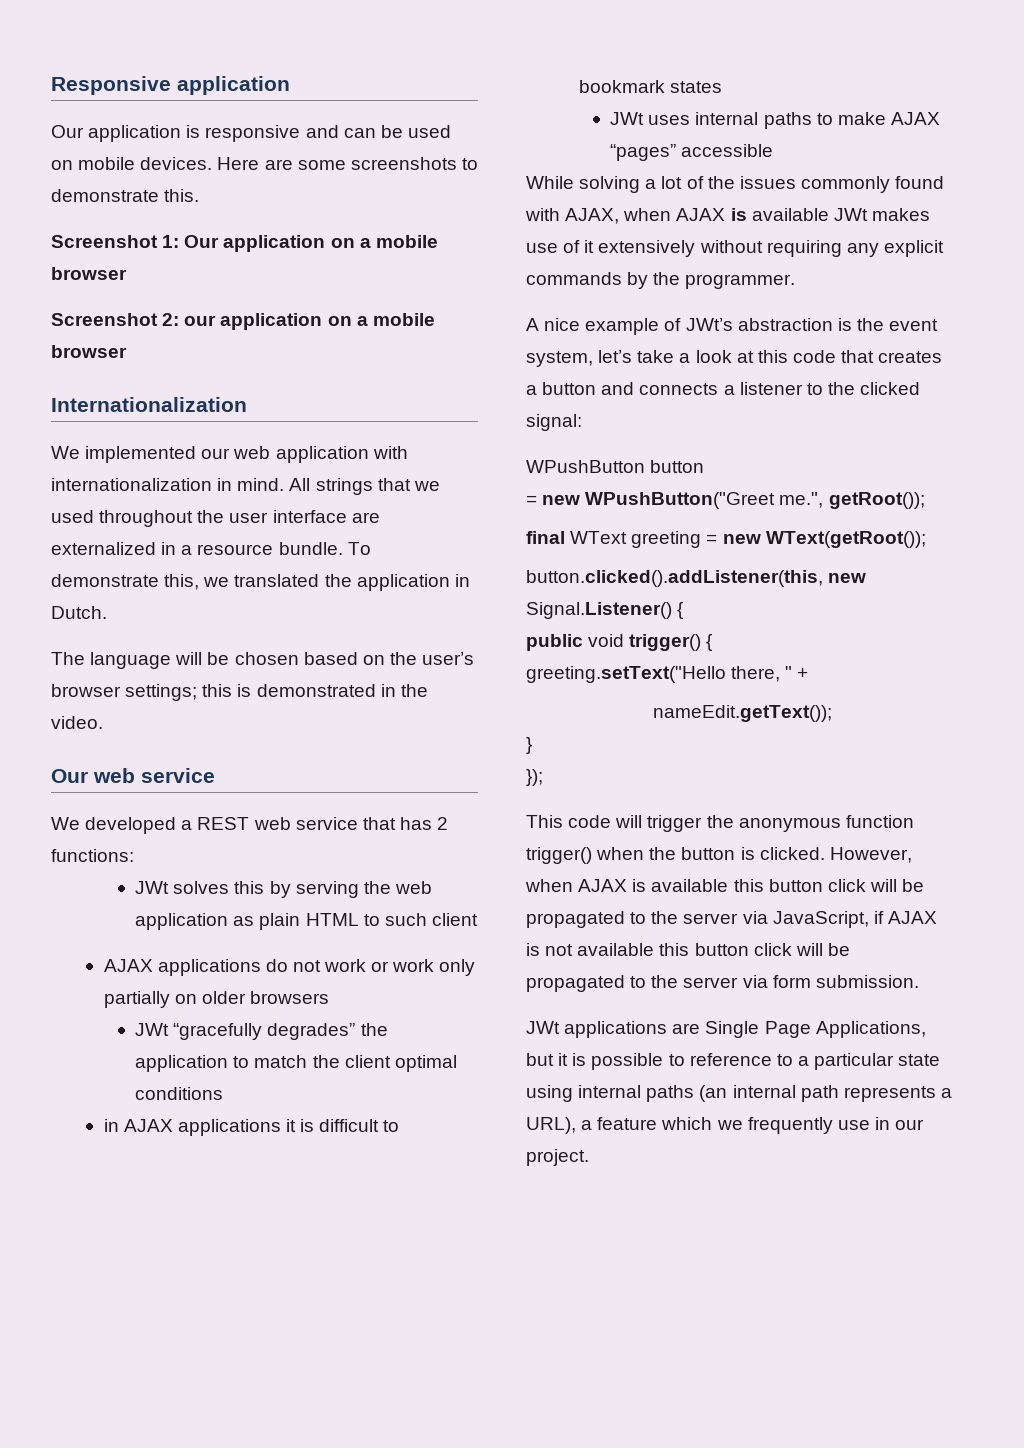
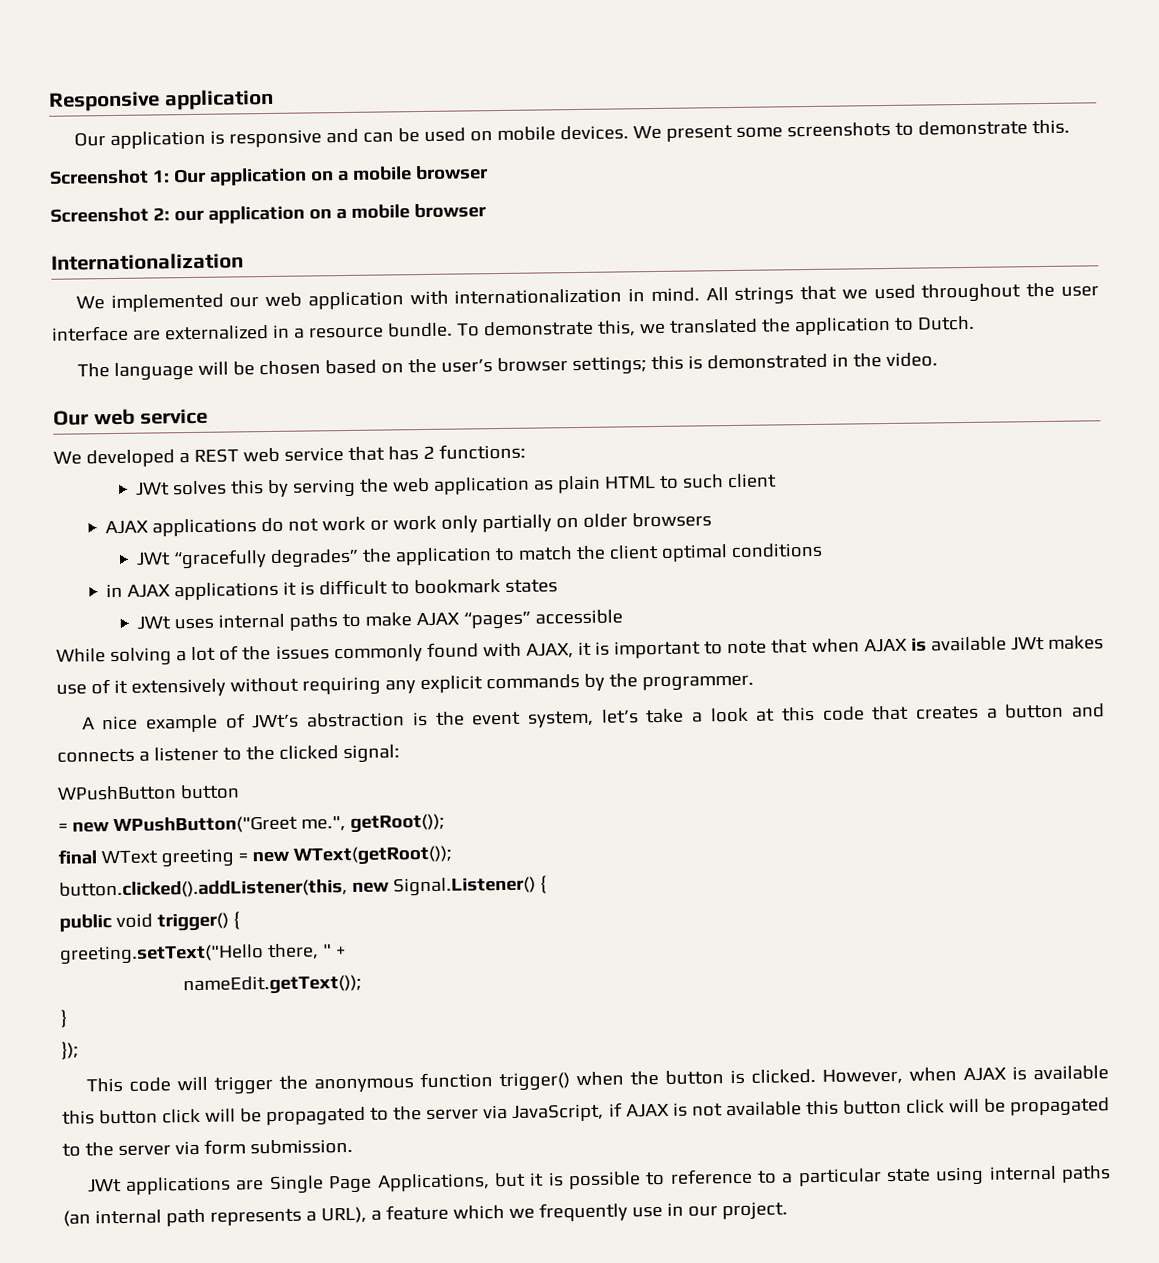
[217,157,293,170] Here are -> [632,124,733,142] We present
[454,574,470,587] in -> [893,317,914,331] to
(620, 216) none -> [577,639,809,659] it is important to note that

